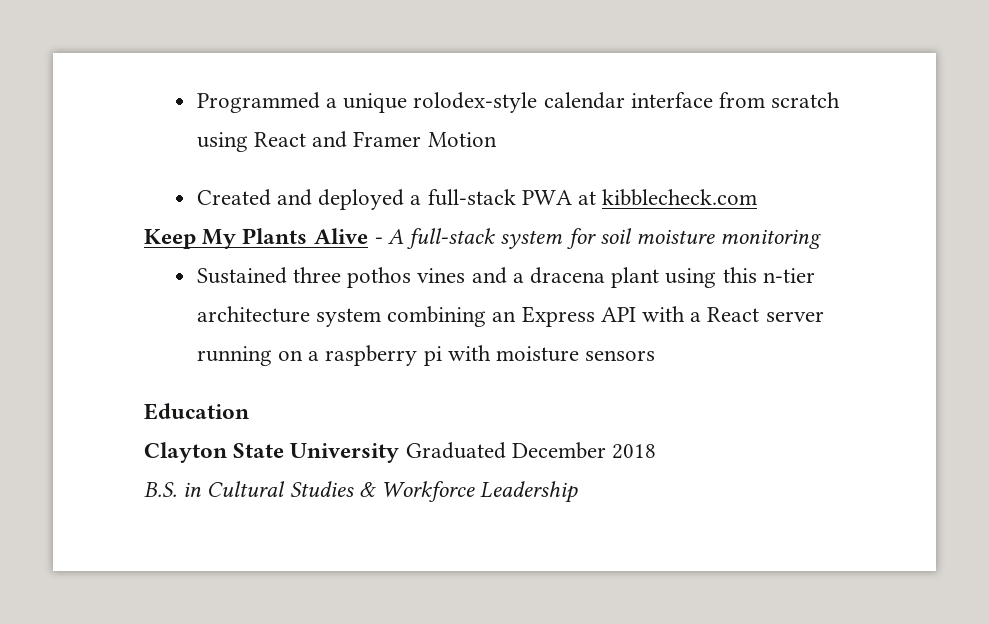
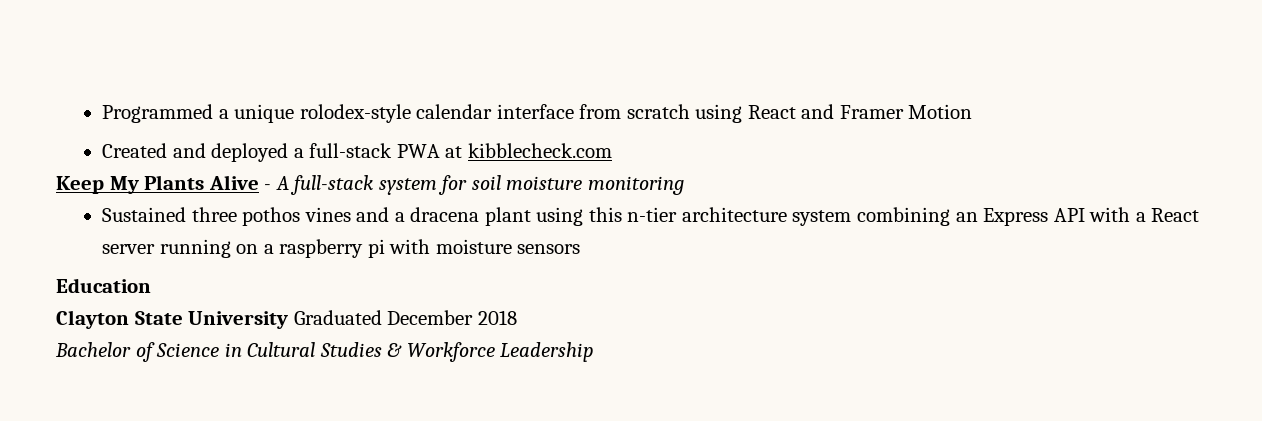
[144,482,177,497] B.S. -> [55,342,220,362] Bachelor of Science

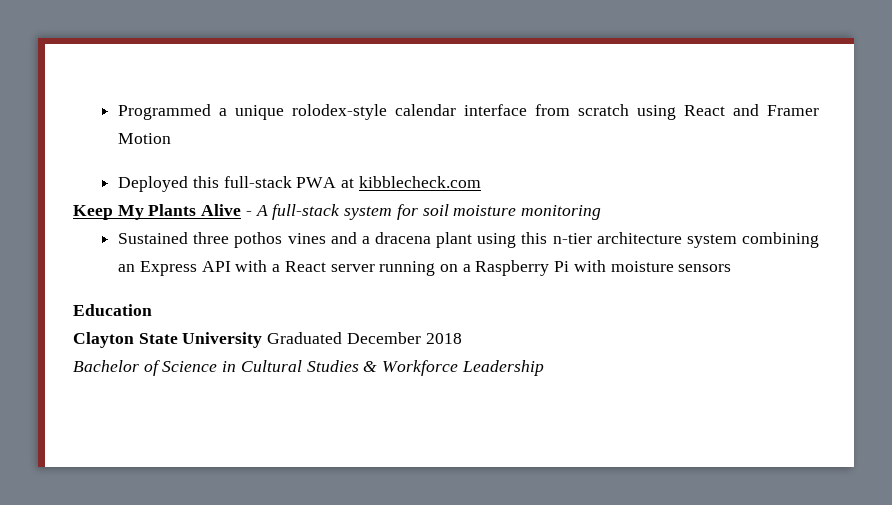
[102,143,304,162] Created and deployed a -> [118,176,219,192] Deployed this
[279,239,385,258] raspberry pi -> [475,260,570,276] Raspberry Pi

